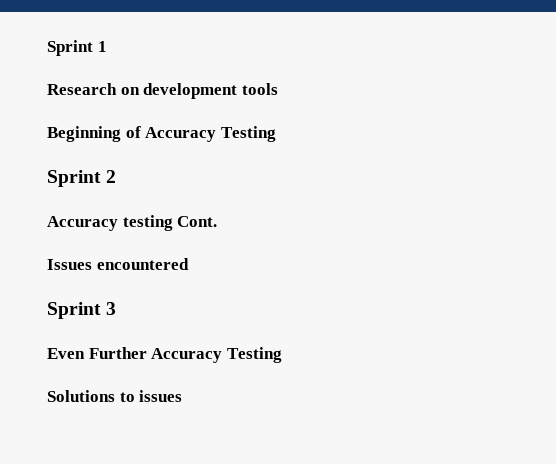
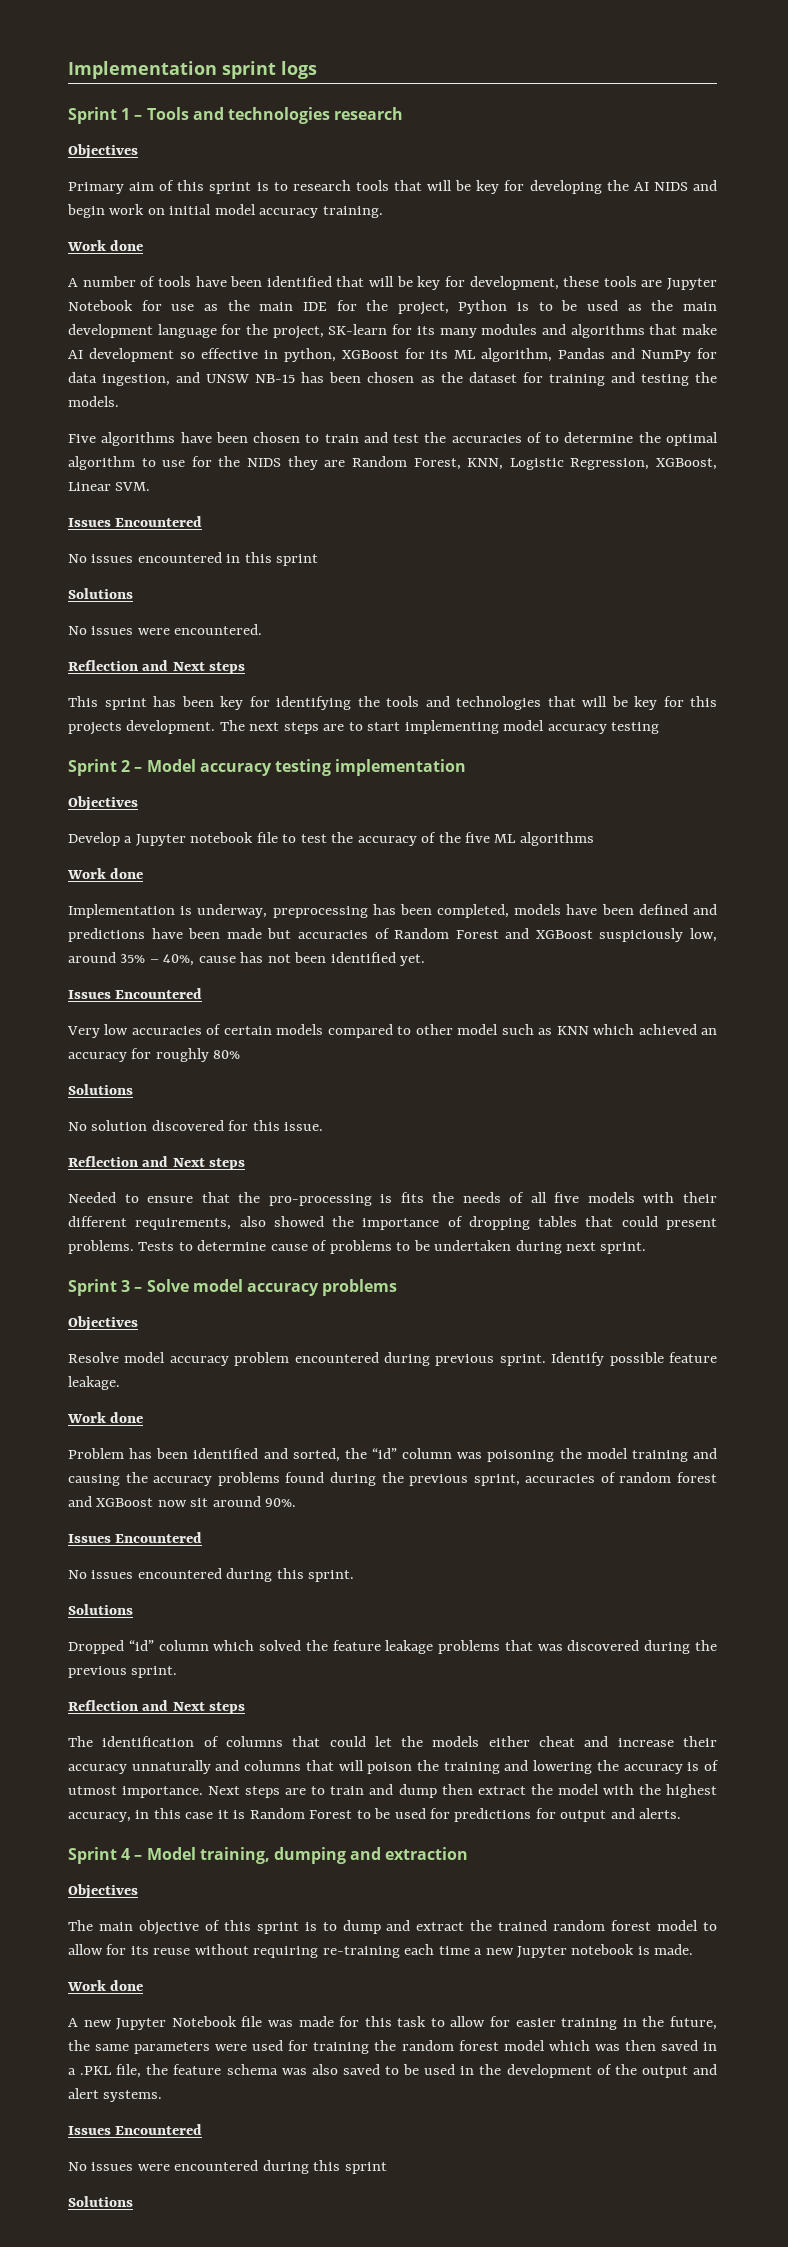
(47, 48) none -> [68,61,317,79] Implementation sprint logs //
[47,83,278,99] [47,126,276,142] [47,170,117,187] [47,215,218,231] [47,258,189,270] [47,302,117,319] [47,347,282,363] [47,390,183,402] // Research on development tools // Beginning of Accuracy Testing // Sprint 2 // Accuracy testing Cont. // Issues encountered // Sprint 3 // Even Further Accuracy Testing // Solutions to issues -> [134,107,404,124] [68,144,138,159] [68,180,717,194] [67,204,383,218] [67,240,144,251] [68,276,717,290] [68,300,717,315] [68,324,717,339] [68,348,718,362] [68,372,718,386] [68,396,119,407] [68,432,718,446] [68,456,718,470] [68,482,151,491] [68,516,203,527] [68,552,319,566] [68,588,133,599] [68,624,263,635] [68,660,246,674] [68,696,717,710] [68,720,660,735] [68,759,467,776] [68,796,138,811] [68,832,594,846] [67,868,144,879] [68,904,717,918] [68,928,717,942] [68,952,426,966] [68,988,203,999] [67,1024,718,1038] [68,1048,241,1062] [68,1084,133,1095] [68,1120,324,1131] [68,1156,246,1170] [68,1192,718,1206] [68,1216,717,1230] [68,1240,647,1254] [68,1279,398,1296] [68,1316,138,1331] [68,1352,717,1366] [68,1376,120,1390] [67,1412,144,1423] [68,1448,717,1462] [68,1472,718,1486] [68,1496,297,1507] [68,1532,203,1543] [68,1568,355,1582] [68,1604,133,1615] [68,1640,717,1654] [68,1666,178,1678] [68,1700,246,1714] [68,1736,717,1747] [68,1760,719,1774] [68,1784,718,1798] [68,1808,682,1822] [68,1847,469,1864] [68,1884,138,1899] [68,1920,717,1935] [68,1944,694,1958] [67,1980,144,1991] [68,2016,717,2030] [68,2040,718,2054] [68,2064,717,2078] [68,2088,163,2102] [68,2124,203,2135] [68,2160,387,2174] [68,2196,133,2207] – Tools and technologies research // Objectives // Primary aim of this sprint is to research tools that will be key for developing the AI NIDS and begin work on initial model accuracy training. // Work done // A number of tools have been identified that will be key for development, these tools are Jupyter Notebook for use as the main IDE for the project, Python is to be used as the main development language for the project, SK-learn for its many modules and algorithms that make AI development so effective in python, XGBoost for its ML algorithm, Pandas and NumPy for data ingestion, and UNSW NB-15 has been chosen as the dataset for training and testing the models. // Five algorithms have been chosen to train and test the accuracies of to determine the optimal algorithm to use for the NIDS they are Random Forest, KNN, Logistic Regression, XGBoost, Linear SVM. // Issues Encountered // No issues encountered in this sprint // Solutions // No issues were encountered. // Reflection and Next steps // This sprint has been key for identifying the tools and technologies that will be key for this projects development. The next steps are to start implementing model accuracy testing // Sprint 2 – Model accuracy testing implementation // Objectives // Develop a Jupyter notebook file to test the accuracy of the five ML algorithms // Work done // Implementation is underway, preprocessing has been completed, models have been defined and predictions have been made but accuracies of Random Forest and XGBoost suspiciously low, around 35% – 40%, cause has not been identified yet. // Issues Encountered // Very low accuracies of certain models compared to other model such as KNN which achieved an accuracy for roughly 80% // Solutions // No solution discovered for this issue. // Reflection and Next steps // Needed to ensure that the pro-processing is fits the needs of all five models with their different requirements, also showed the importance of dropping tables that could present problems. Tests to determine cause of problems to be undertaken during next sprint. // Sprint 3 – Solve model accuracy problems // Objectives // Resolve model accuracy problem encountered during previous sprint. Identify possible feature leakage. // Work done // Problem has been identified and sorted, the “id” column was poisoning the model training and causing the accuracy problems found during the previous sprint, accuracies of random forest and XGBoost now sit around 90%. // Issues Encountered // No issues encountered during this sprint. // Solutions // Dropped “id” column which solved the feature leakage problems that was discovered during the previous sprint. // Reflection and Next steps // The identification of columns that could let the models either cheat and increase their accuracy unnaturally and columns that will poison the training and lowering the accuracy is of utmost importance. Next steps are to train and dump then extract the model with the highest accuracy, in this case it is Random Forest to be used for predictions for output and alerts. // Sprint 4 – Model training, dumping and extraction // Objectives // The main objective of this sprint is to dump and extract the trained random forest model to allow for its reuse without requiring re-training each time a new Jupyter notebook is made. // Work done // A new Jupyter Notebook file was made for this task to allow for easier training in the future, the same parameters were used for training the random forest model which was then saved in a .PKL file, the feature schema was also saved to be used in the development of the output and alert systems. // Issues Encountered // No issues were encountered during this sprint // Solutions

